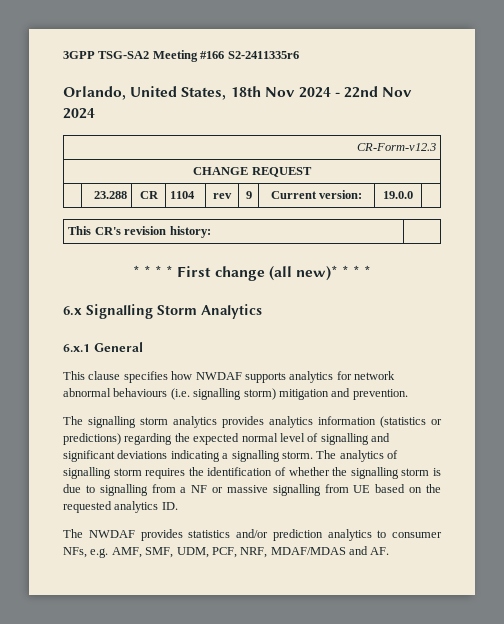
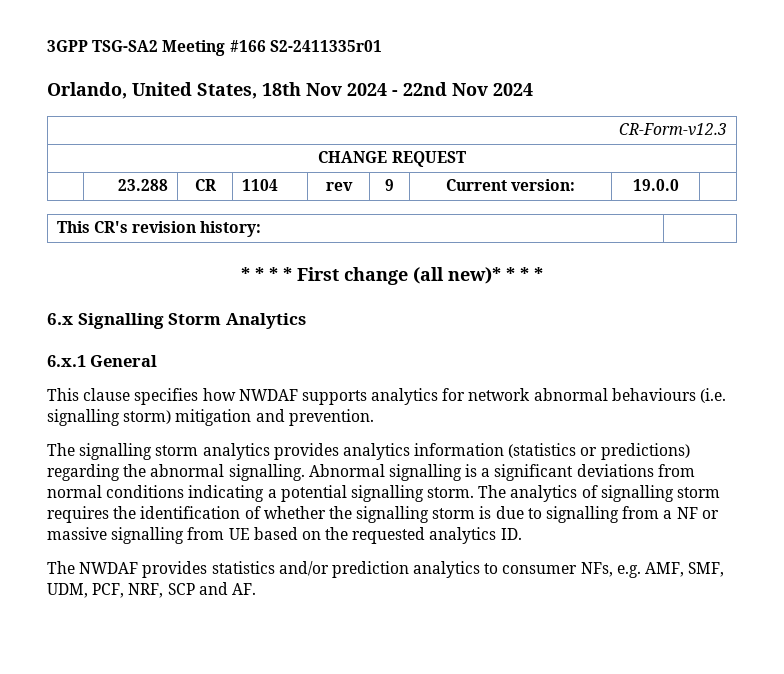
[227,51,299,59] S2-2411335r6 -> [269,40,382,52] S2-2411335r01
[193,433,390,445] [63,450,168,462] expected normal level of signalling and significant deviations -> [150,464,695,481] [47,485,185,498] abnormal signalling. Abnormal signalling is a significant deviations from normal conditions
(229, 456) none -> [280,485,347,502] potential
[270,547,346,555] MDAF/MDAS -> [167,583,195,595] SCP

